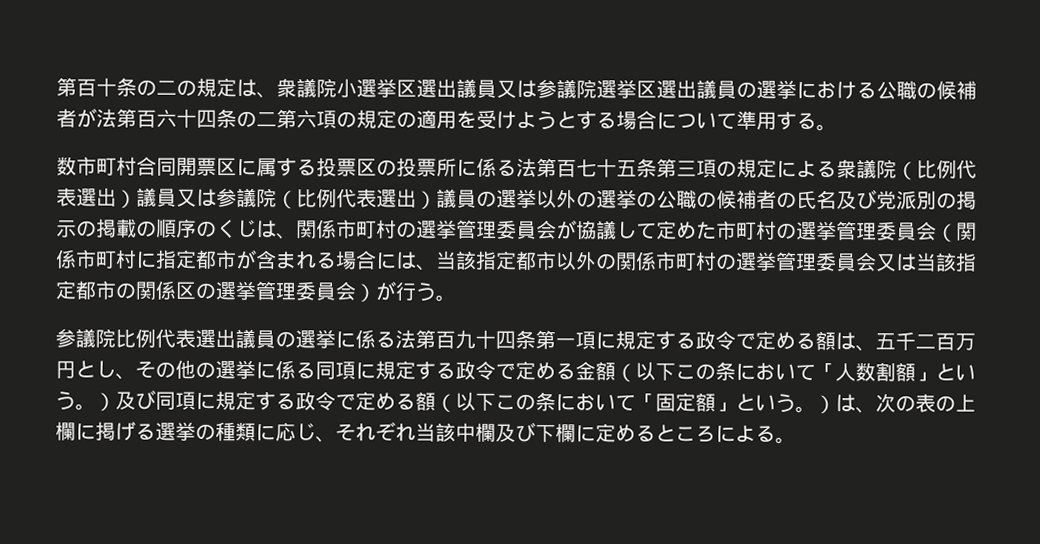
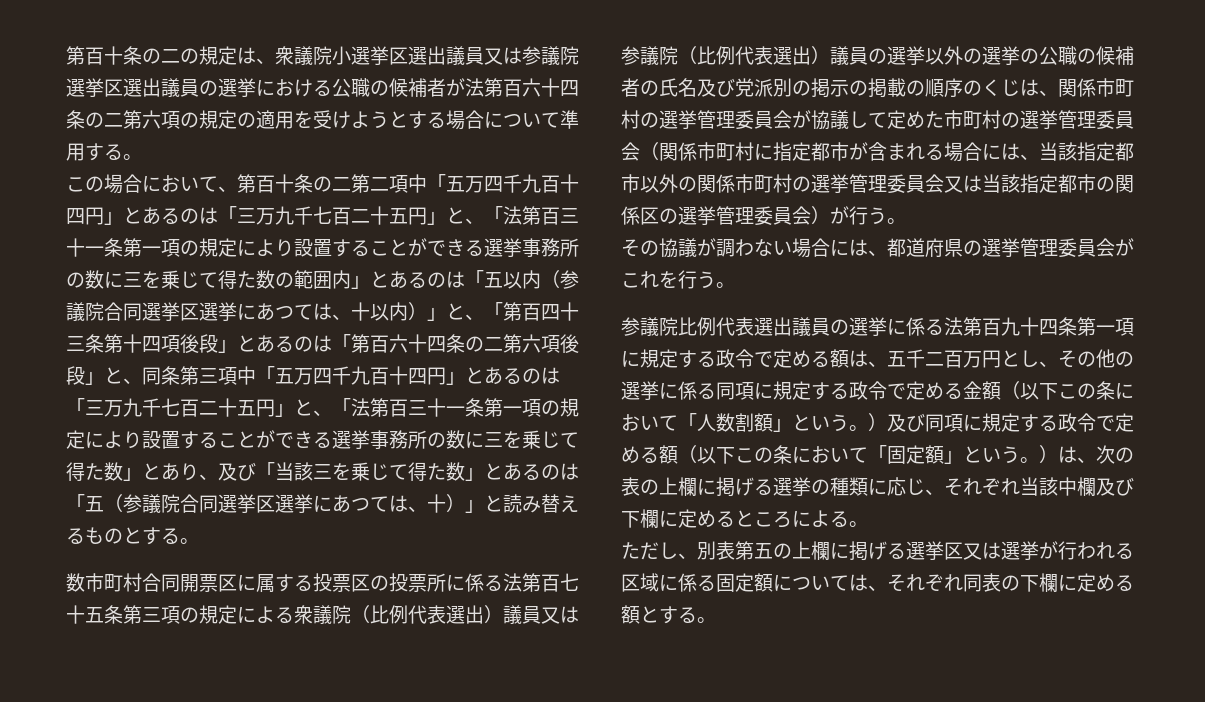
(837, 128) none -> [66,174,579,194] [66,206,579,225] [66,238,579,257] [66,270,579,289] [66,302,579,321] [66,334,579,353] [66,366,560,385] [66,398,579,417] [66,430,579,449] [66,462,579,481] [66,494,579,513] [66,527,199,545] // この場合において、第百十条の二第二項中「五万四千九百十四円」とあるのは「三万九千七百二十五円」と、「法第百三十一条第一項の規定により設置することができる選挙事務所の数に三を乗じて得た数の範囲内」とあるのは「五以内（参議院合同選挙区選挙にあつては、十以内）」と、「第百四十三条第十四項後段」とあるのは「第百六十四条の二第六項後段」と、同条第三項中「五万四千九百十四円」とあるのは「三万九千七百二十五円」と、「法第百三十一条第一項の規定により設置することができる選挙事務所の数に三を乗じて得た数」とあり、及び「当該三を乗じて得た数」とあるのは「五（参議院合同選挙区選挙にあつては、十）」と読み替えるものとする。
(456, 298) none -> [621,238,1134,258] [621,270,735,289] // その協議が調わない場合には、都道府県の選挙管理委員会がこれを行う。
(796, 440) none -> [621,541,1134,561] [621,573,1134,592] [621,605,716,624] // ただし、別表第五の上欄に掲げる選挙区又は選挙が行われる区域に係る固定額については、それぞれ同表の下欄に定める額とする。

